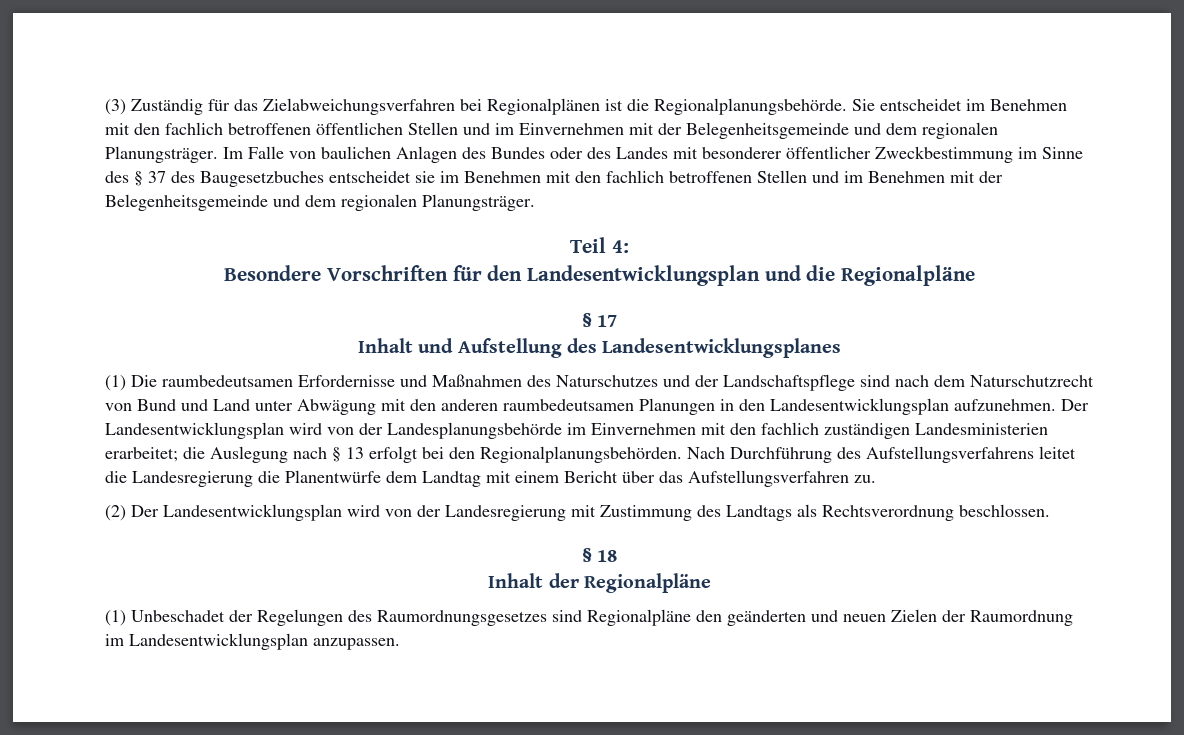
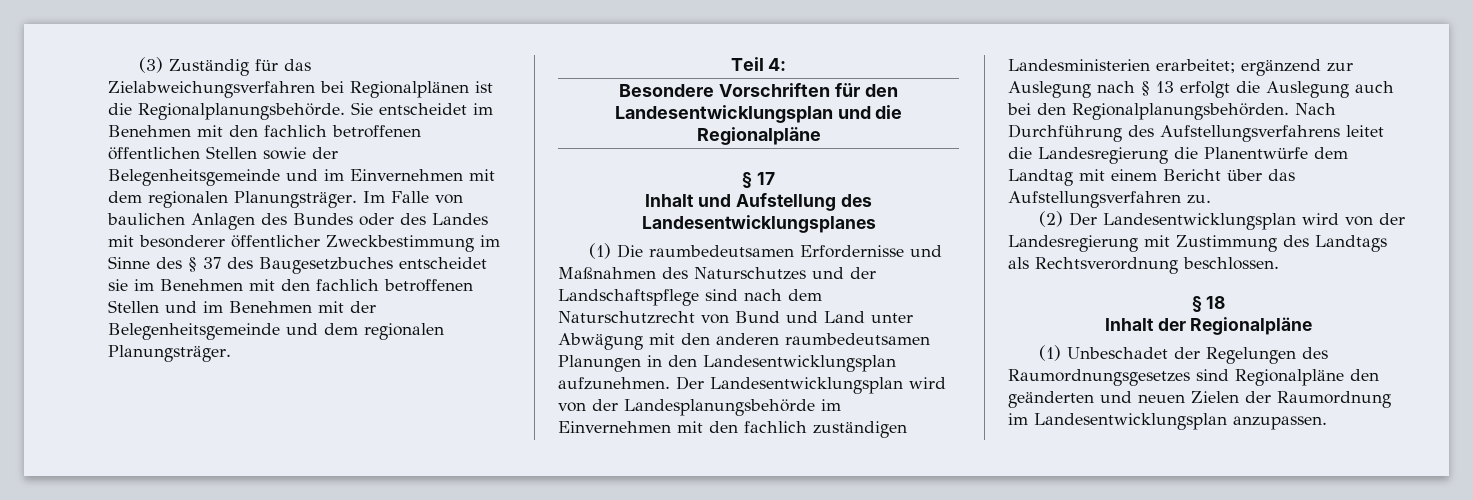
(458, 128) none -> [263,147,338,160] [108,169,280,186] sowie der Belegenheitsgemeinde
[658,122,881,139] der Belegenheitsgemeinde und -> (495, 175) none
[183,447,205,459] die -> [1241,59,1353,76] ergänzend zur
(418, 454) none -> [1236,81,1394,98] die Auslegung auch

